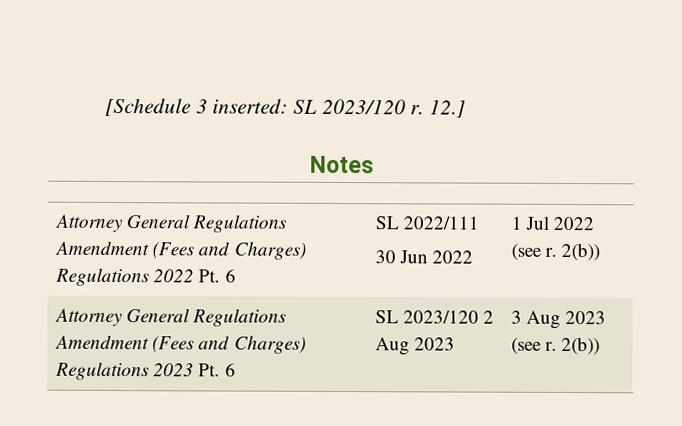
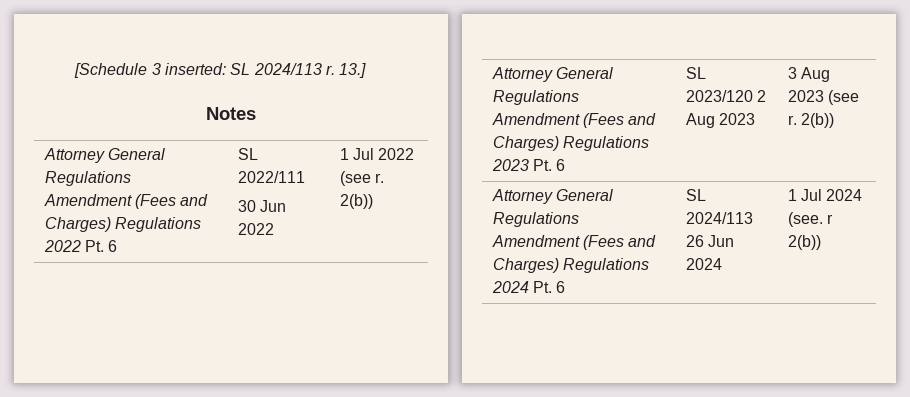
[321,98,466,118] 2023/120 r. 12.] -> [253,63,367,78] 2024/113 r. 13.]
(601, 346) none -> [491,189,613,204] [492,212,579,227] [491,235,657,250] [492,258,649,273] [491,281,566,293] [685,189,706,201] [685,212,753,224] [685,235,734,247] [685,258,722,270] [787,189,863,201] [787,212,833,227] [787,235,821,250] // Attorney General Regulations Amendment (Fees and Charges) Regulations 2024 Pt. 6 | SL 2024/113 26 Jun 2024 | 1 Jul 2024 (see. r 2(b))

